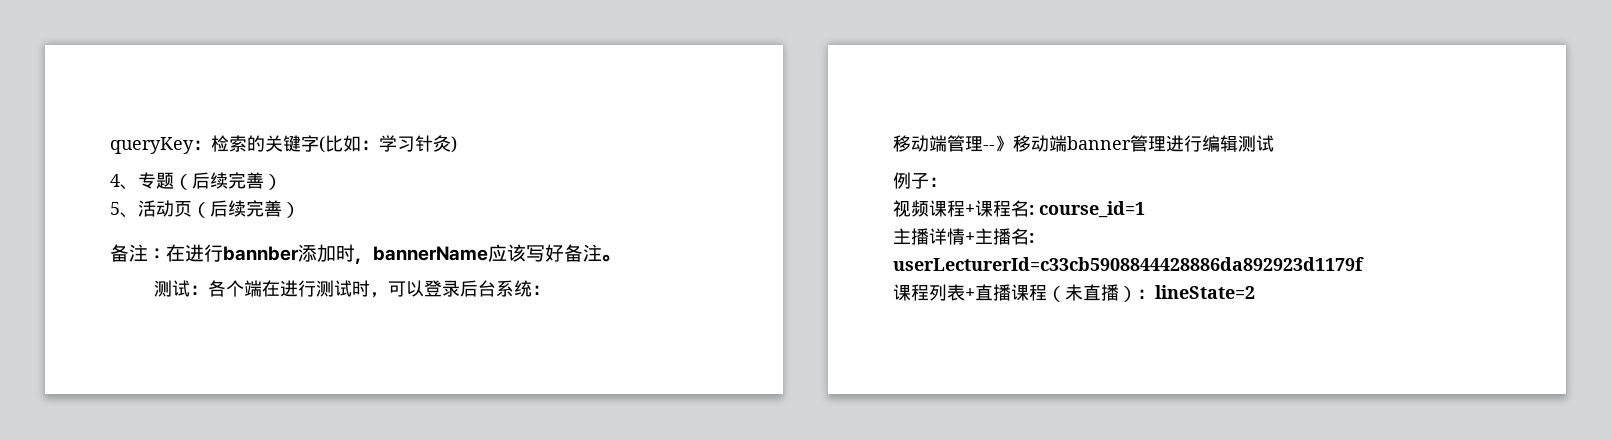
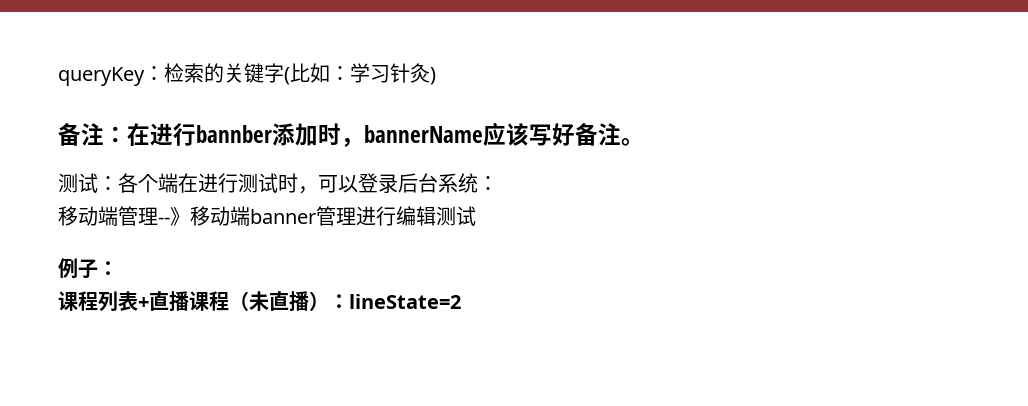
[110,172,282,190] [110,200,300,218] // 4、专题（后续完善） // 5、活动页（后续完善） -> (436, 76) none
[893,200,1145,218] [893,228,1034,245] [893,257,1364,271] // 视频课程+课程名: course_id=1 // 主播详情+主播名: userLecturerId=c33cb5908844428886da892923d1179f -> (118, 268) none

